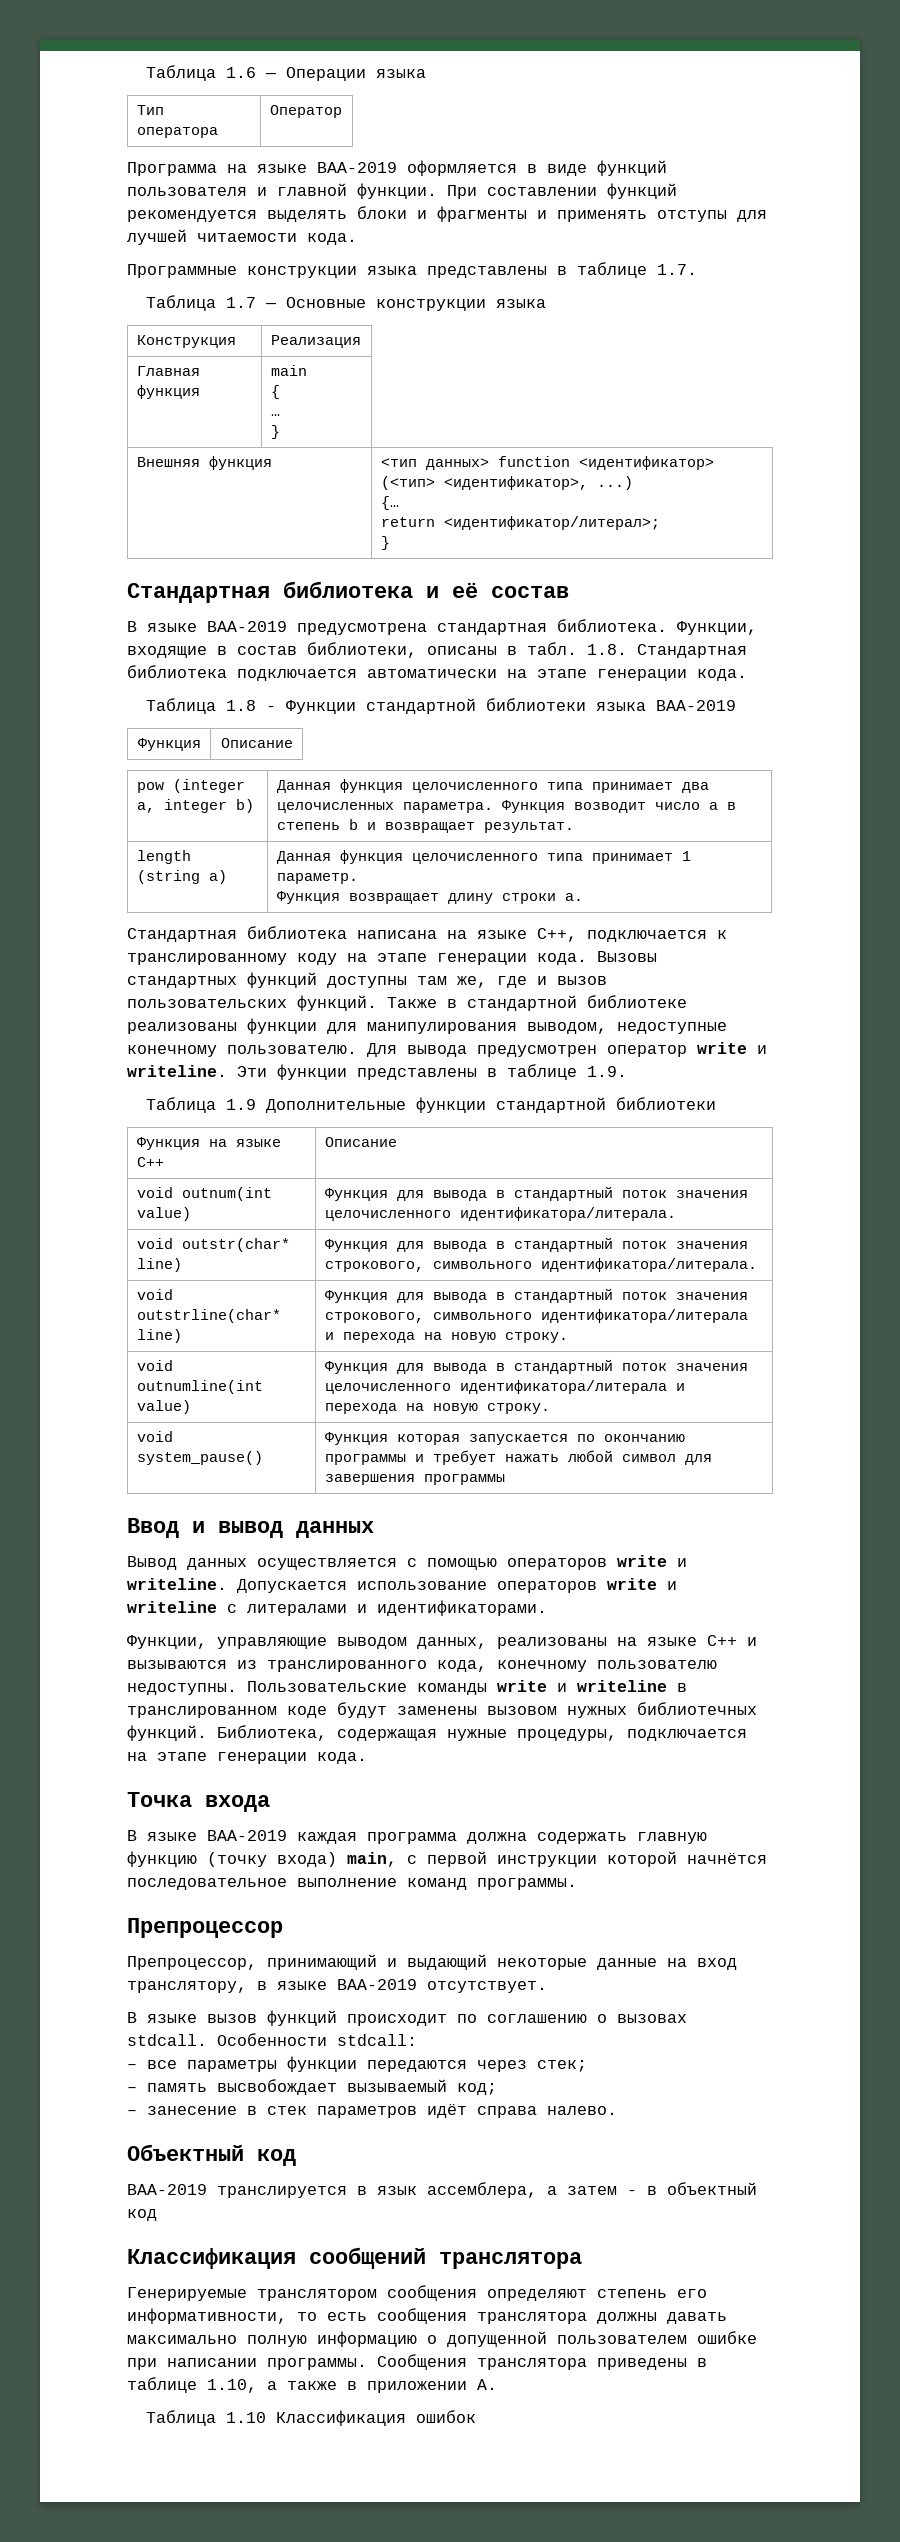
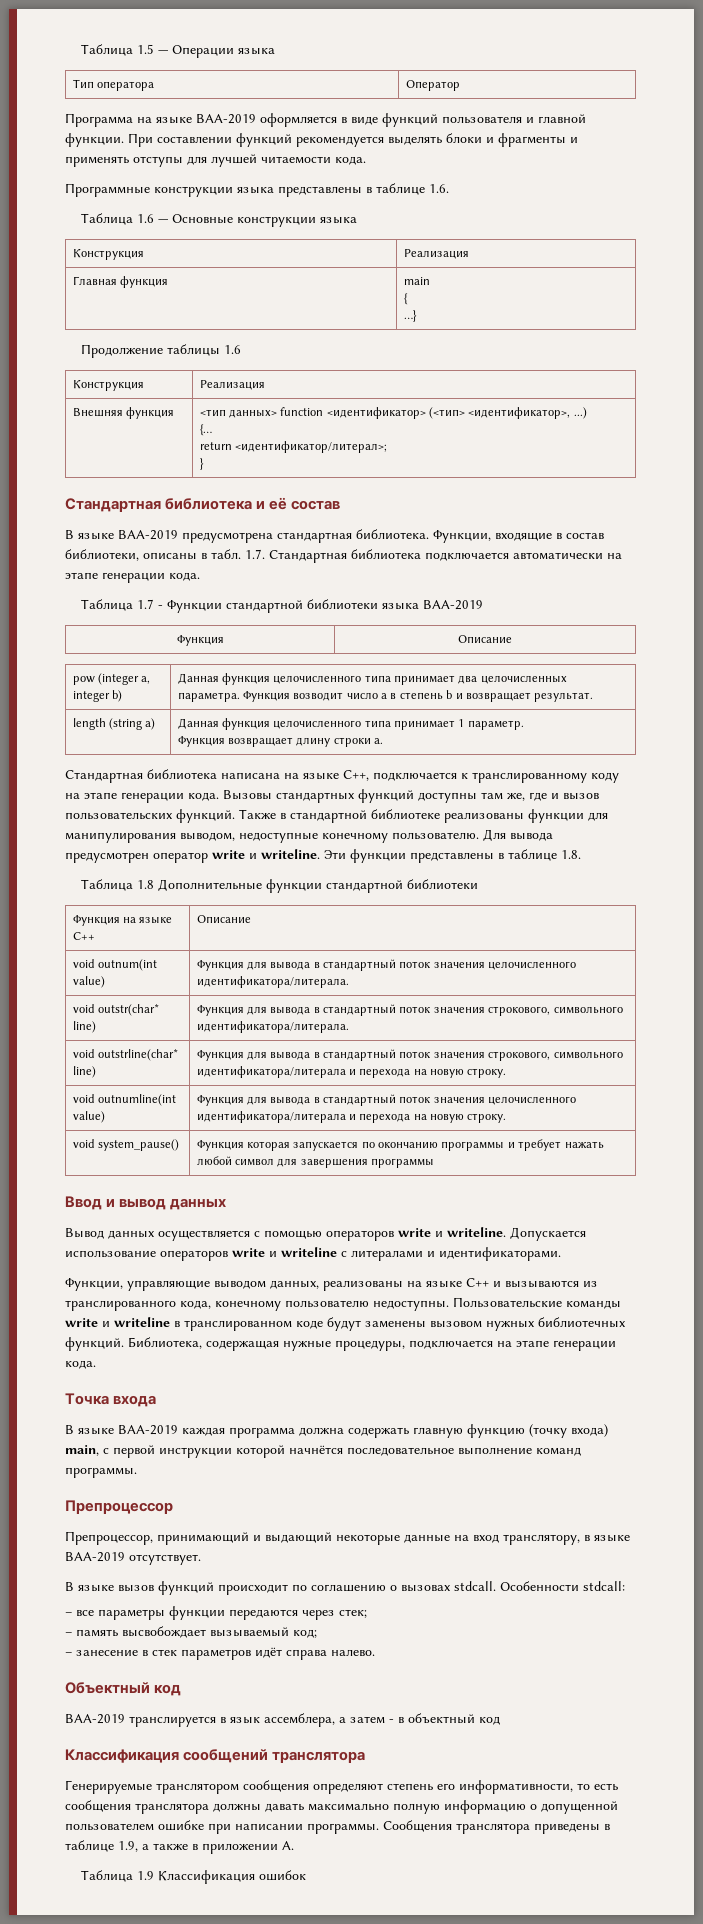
[145,65,256,81] Таблица 1.6 -> [80,44,154,56] Таблица 1.5
[657,264,697,275] [145,295,256,311] 1.7. // Таблица 1.7 -> [429,184,449,193] [80,213,154,225] 1.6. // Таблица 1.6
[270,414,280,416] [270,425,280,439] … // } -> [403,310,417,322] [80,344,241,358] [72,380,144,391] [199,380,265,390] …} // Продолжение таблицы 1.6 // Конструкция | Реализация
[587,644,627,655] 1.8. -> [245,549,265,559] 1.7.
[225,700,256,711] 1.8 -> [136,599,154,609] 1.7
[587,1066,627,1077] [145,1097,256,1113] 1.9. // Таблица 1.9 -> [561,850,581,859] [80,879,154,891] 1.8. // Таблица 1.8
[207,2379,257,2393] 1.10, -> [118,1841,138,1852] 1.9,
[225,2412,266,2423] 1.10 -> [136,1871,154,1880] 1.9

